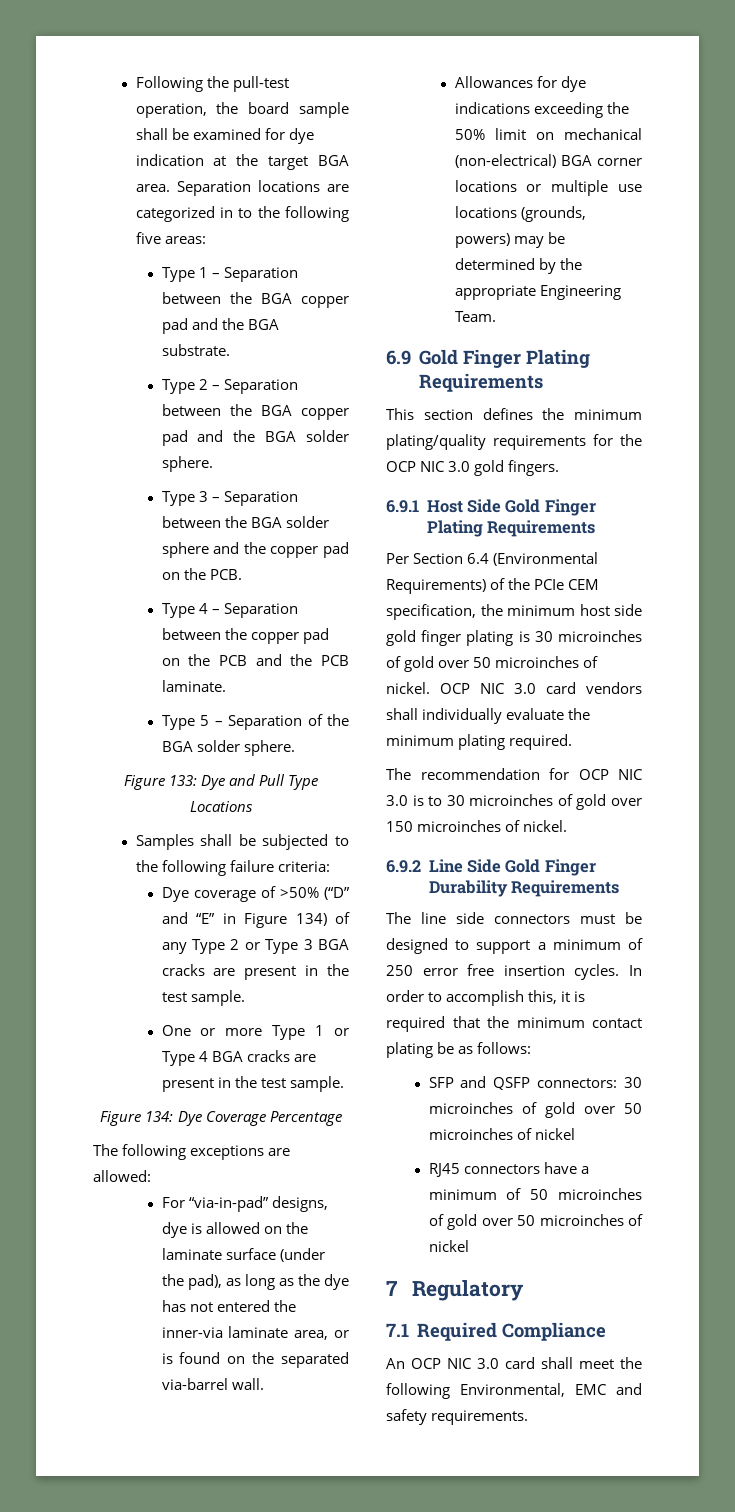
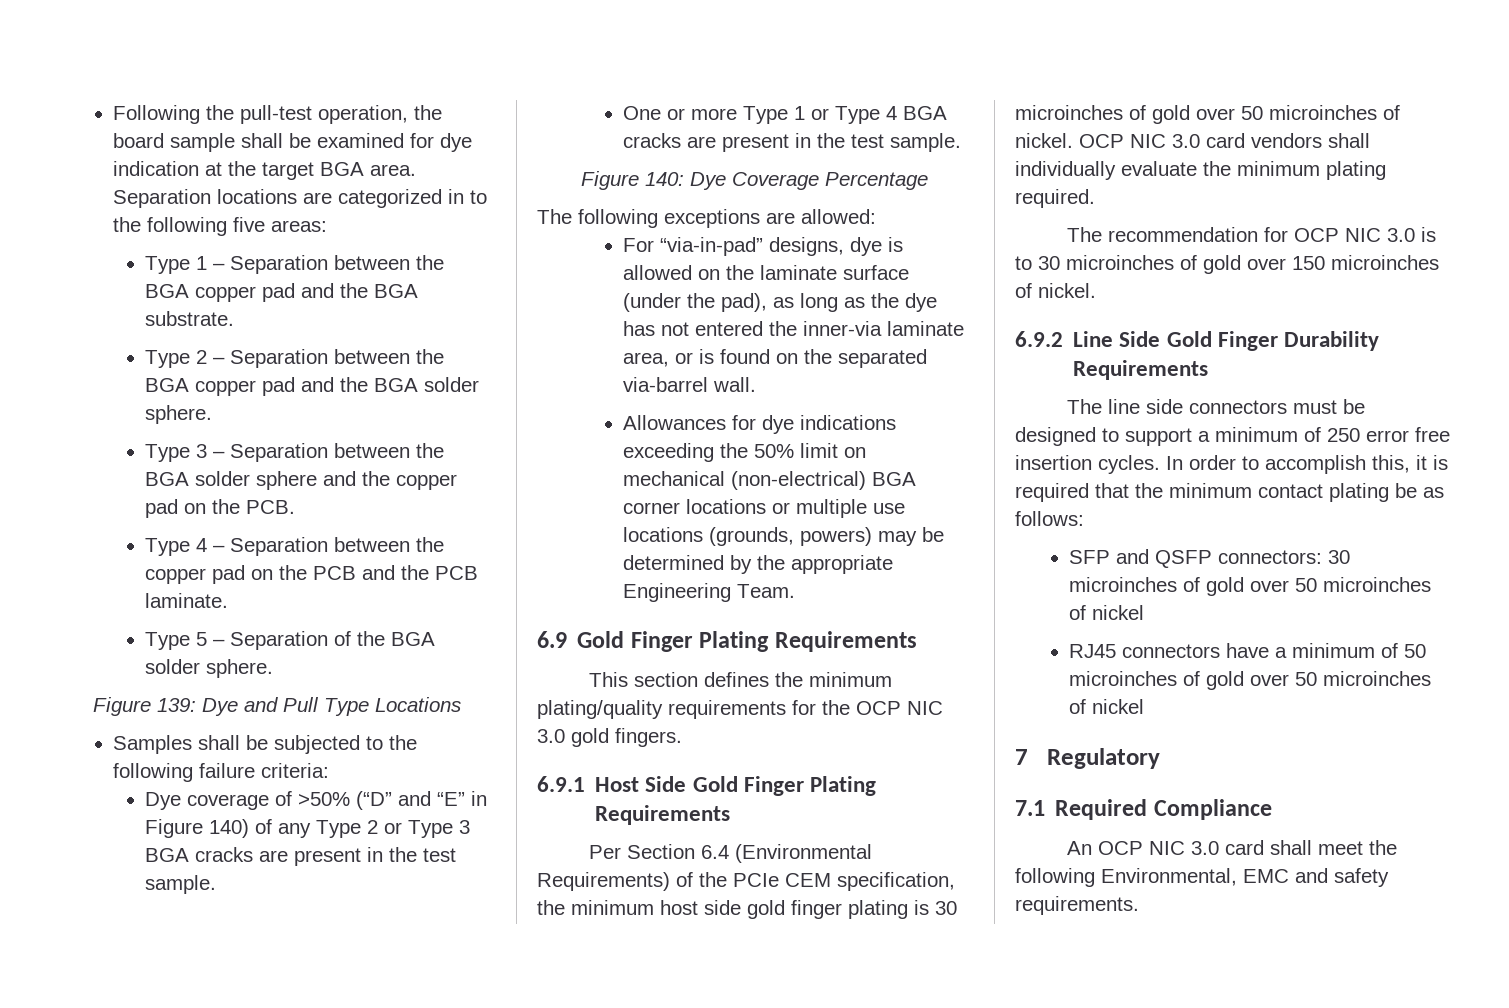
[168,775,197,786] 133: -> [156,698,196,712] 139:
[295,913,327,926] 134) -> [209,819,250,838] 140)
[145,1111,174,1122] 134: -> [645,172,684,186] 140:

